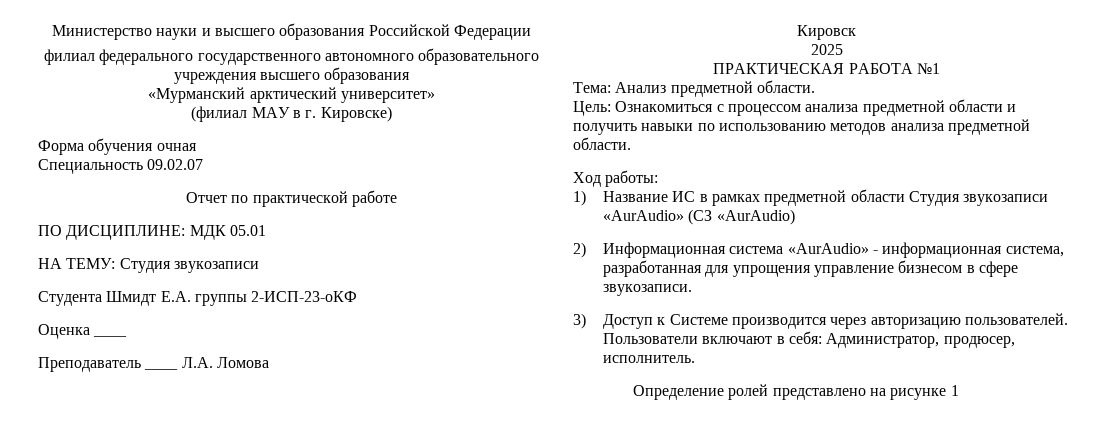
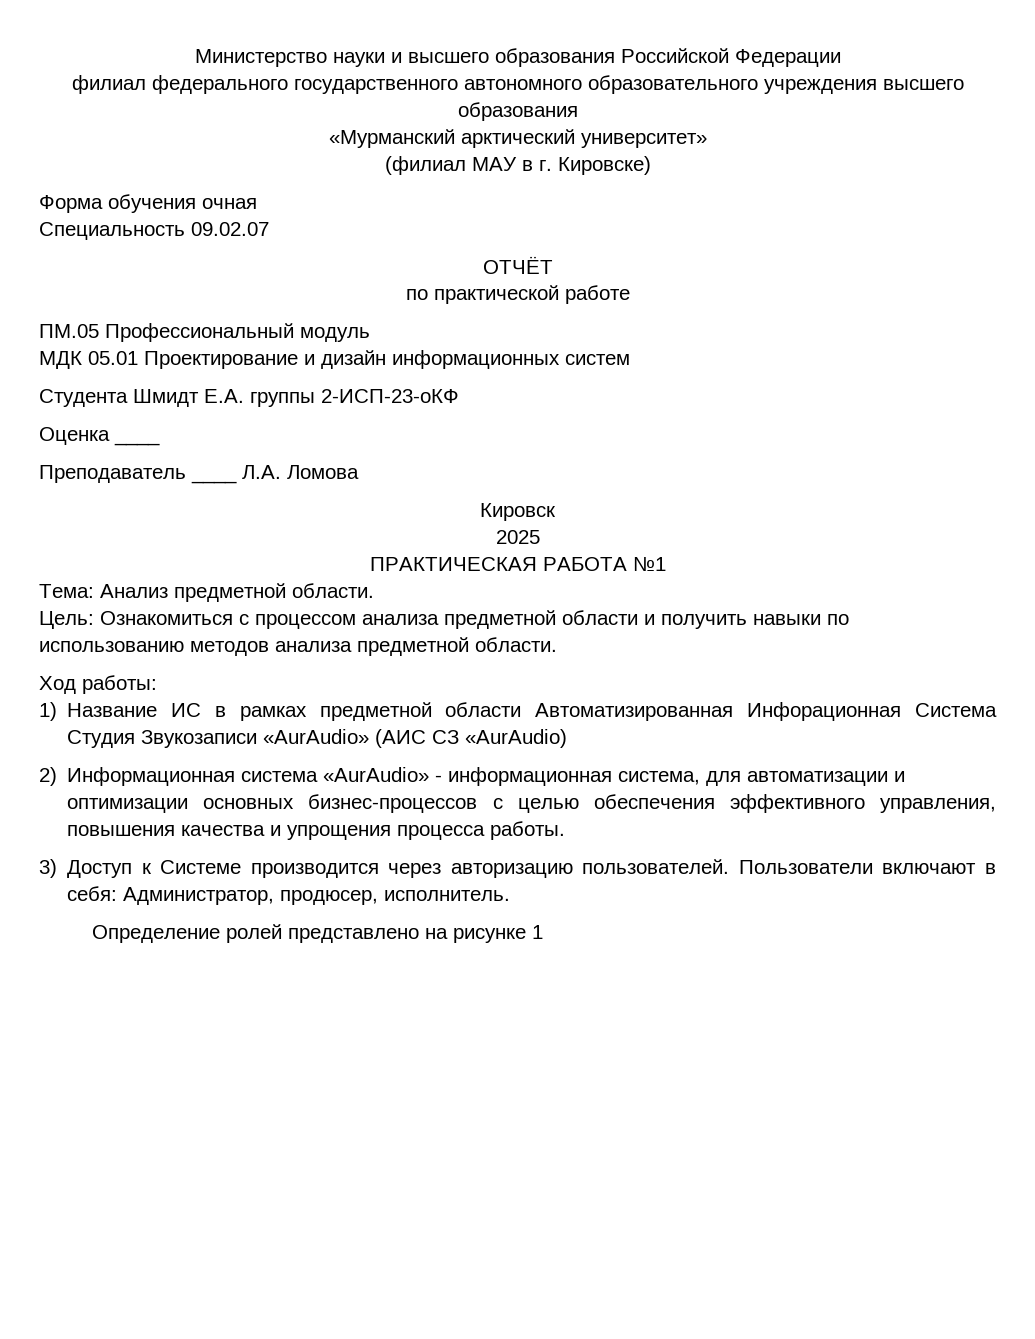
[186,192,228,203] Отчет -> [482,256,553,274] ОТЧЁТ //
[38,225,186,240] ПО ДИСЦИПЛИНЕ: -> [39,323,370,342] ПМ.05 Профессиональный модуль //
[38,258,259,273] // НА ТЕМУ: Студия звукозаписи -> [144,350,630,369] Проектирование и дизайн информационных систем
[908,191,1049,206] [602,209,713,225] Студия звукозаписи «AurAudio» (СЗ -> [535,702,997,721] [67,729,460,748] Автоматизированная Инфорационная Система Студия Звукозаписи «AurAudio» (АИС СЗ
[602,260,1018,277] [602,284,692,296] разработанная для упрощения управление бизнесом в сфере звукозаписи. -> [706,771,906,786] [67,794,996,813] [67,821,566,840] для автоматизации и оптимизации основных бизнес-процессов с целью обеспечения эффективного управления, повышения качества и упрощения процесса работы.

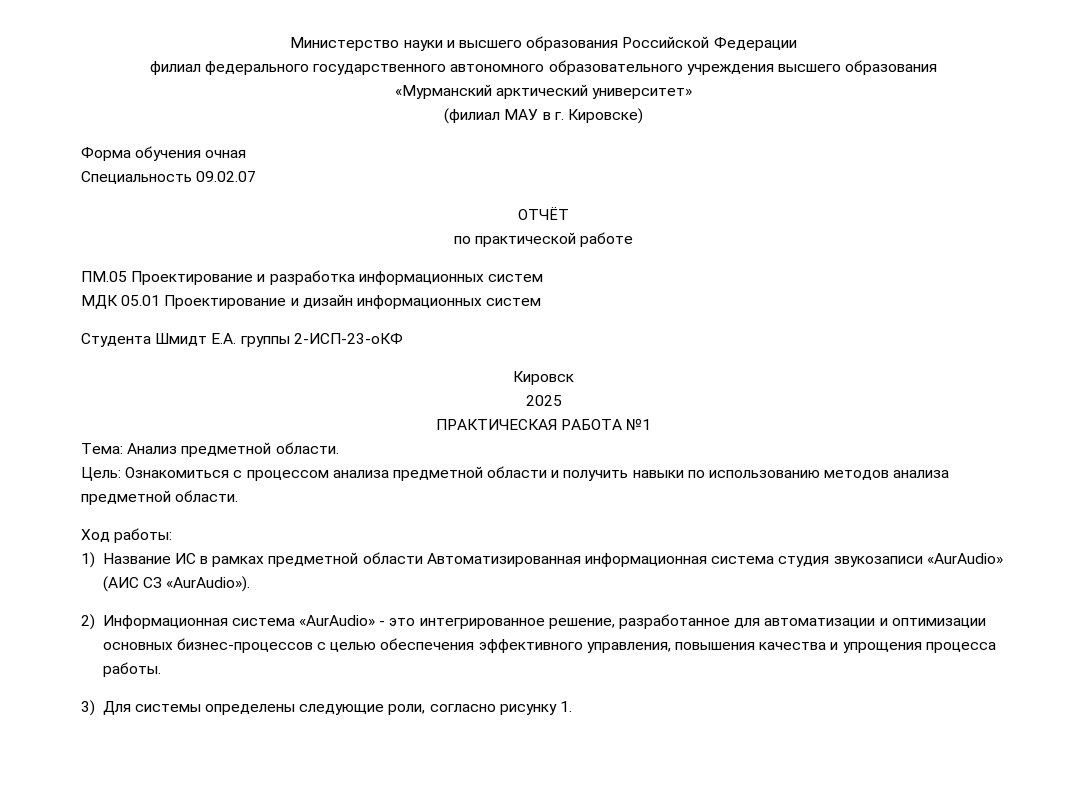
[105,323,370,342] Профессиональный модуль -> [131,270,543,285] Проектирование и разработка информационных систем
[39,427,160,446] [39,465,237,484] [242,465,359,479] // Оценка ____ // Преподаватель ____ Л.А. Ломова -> (403, 338) none
[747,702,997,721] [67,730,258,748] Инфорационная Система Студия Звукозаписи -> [585,553,923,567] информационная система студия звукозаписи
[465,729,568,748] «AurAudio) -> [166,576,251,592] «AurAudio»).
[448,767,701,786] информационная система, -> [389,614,731,629] это интегрированное решение, разработанное
[67,859,997,878] [67,886,511,905] [92,924,544,943] Доступ к Системе производится через авторизацию пользователей. Пользователи включают в себя: Администратор, продюсер, исполнитель. // Определение ролей представлено на рисунке 1 -> [102,701,573,715] Для системы определены следующие роли, согласно рисунку 1.

